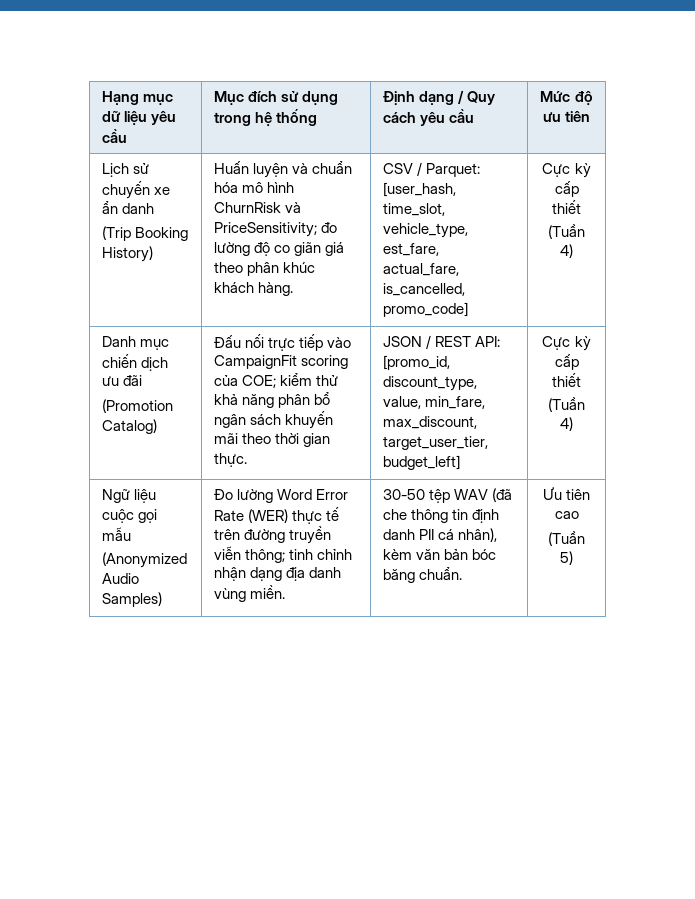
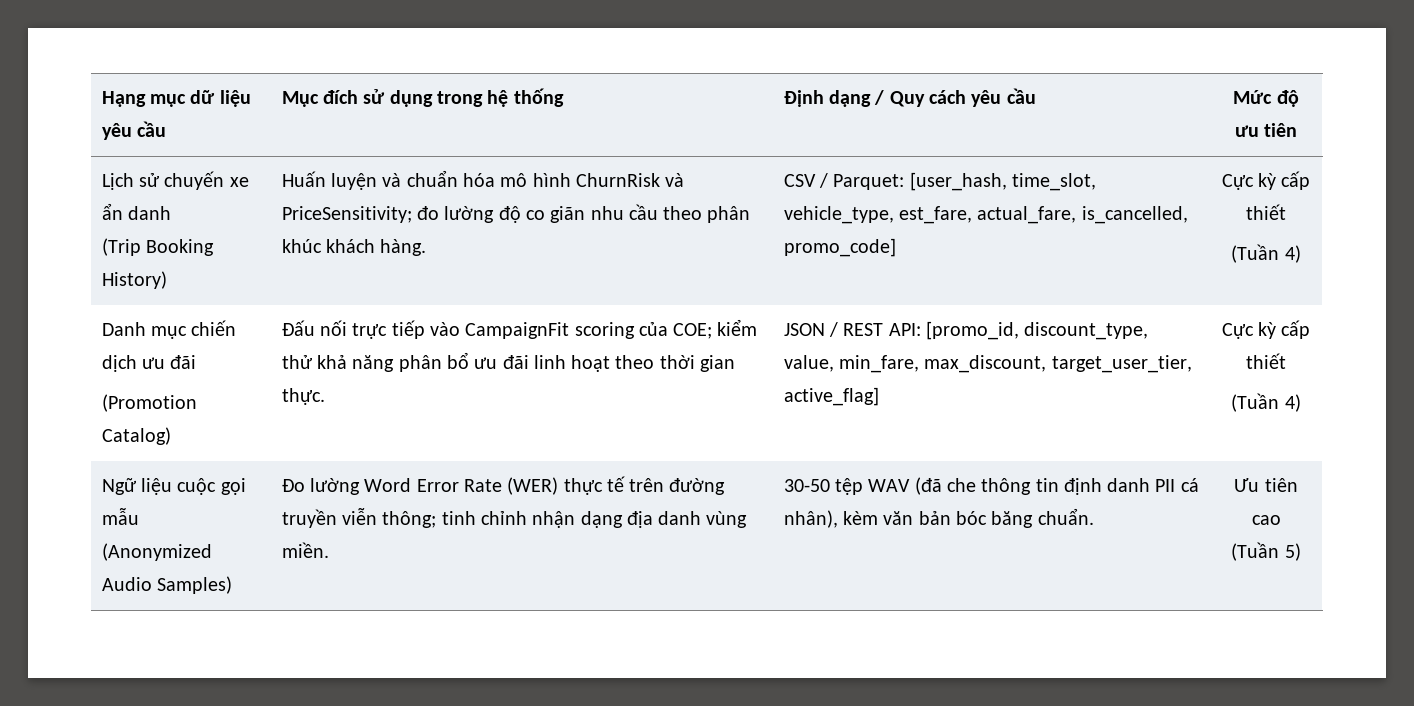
[325,242,345,256] giá -> [590,204,658,220] nhu cầu
[214,411,334,429] [214,433,239,444] ngân sách khuyến mãi -> [474,355,611,372] ưu đãi linh hoạt
[383,455,461,470] budget_left] -> [783,387,879,406] active_flag]

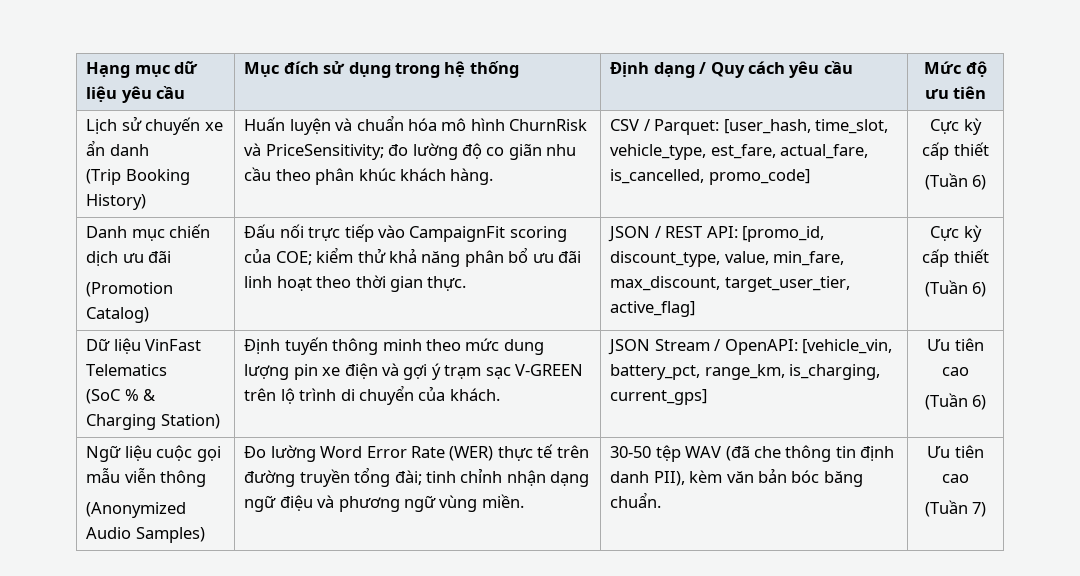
[1284,245,1301,263] 4) -> [972,175,987,190] 6)
[1284,394,1301,412] 4) -> [972,282,987,297] [86,338,202,354] [86,364,168,376] [86,389,157,404] [86,414,220,430] [244,337,544,355] [244,363,584,380] [244,385,500,405] [608,339,892,355] [610,364,881,380] [610,389,708,405] [927,338,984,351] [942,367,969,376] [924,393,987,410] 6) // Dữ liệu VinFast Telematics // (SoC % & Charging Station) | Định tuyến thông minh theo mức dung lượng pin xe điện và gợi ý trạm sạc V-GREEN trên lộ trình di chuyển của khách. | JSON Stream / OpenAPI: [vehicle_vin, battery_pct, range_km, is_charging, current_gps] | Ưu tiên cao // (Tuần 6)
(139, 516) none -> [124,468,207,487] viễn thông
[342,508,437,528] viễn thông; -> [354,467,422,487] tổng đài;
[626,511,702,528] địa danh -> [244,495,436,512] ngữ điệu và phương ngữ
[1155,478,1199,492] [783,510,838,528] PII cá nhân), -> [653,471,685,486] PII),
[1284,543,1301,561] 5) -> [972,502,987,517] 7)

